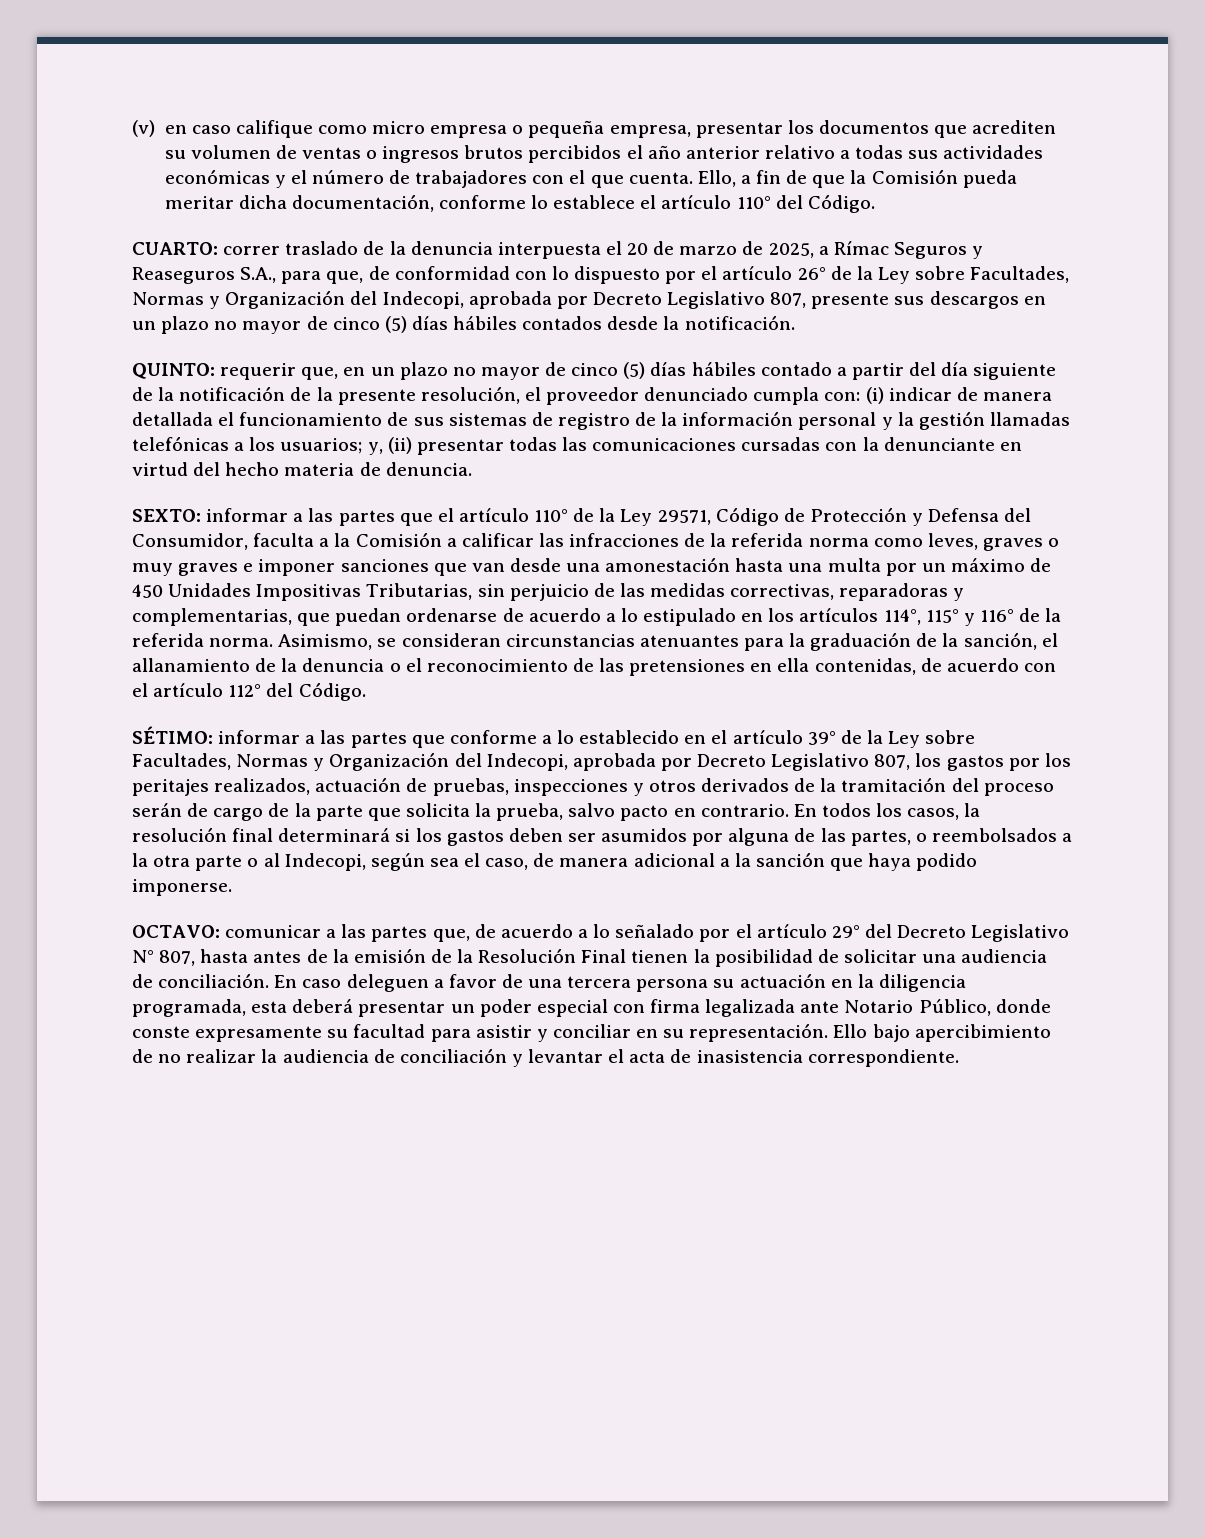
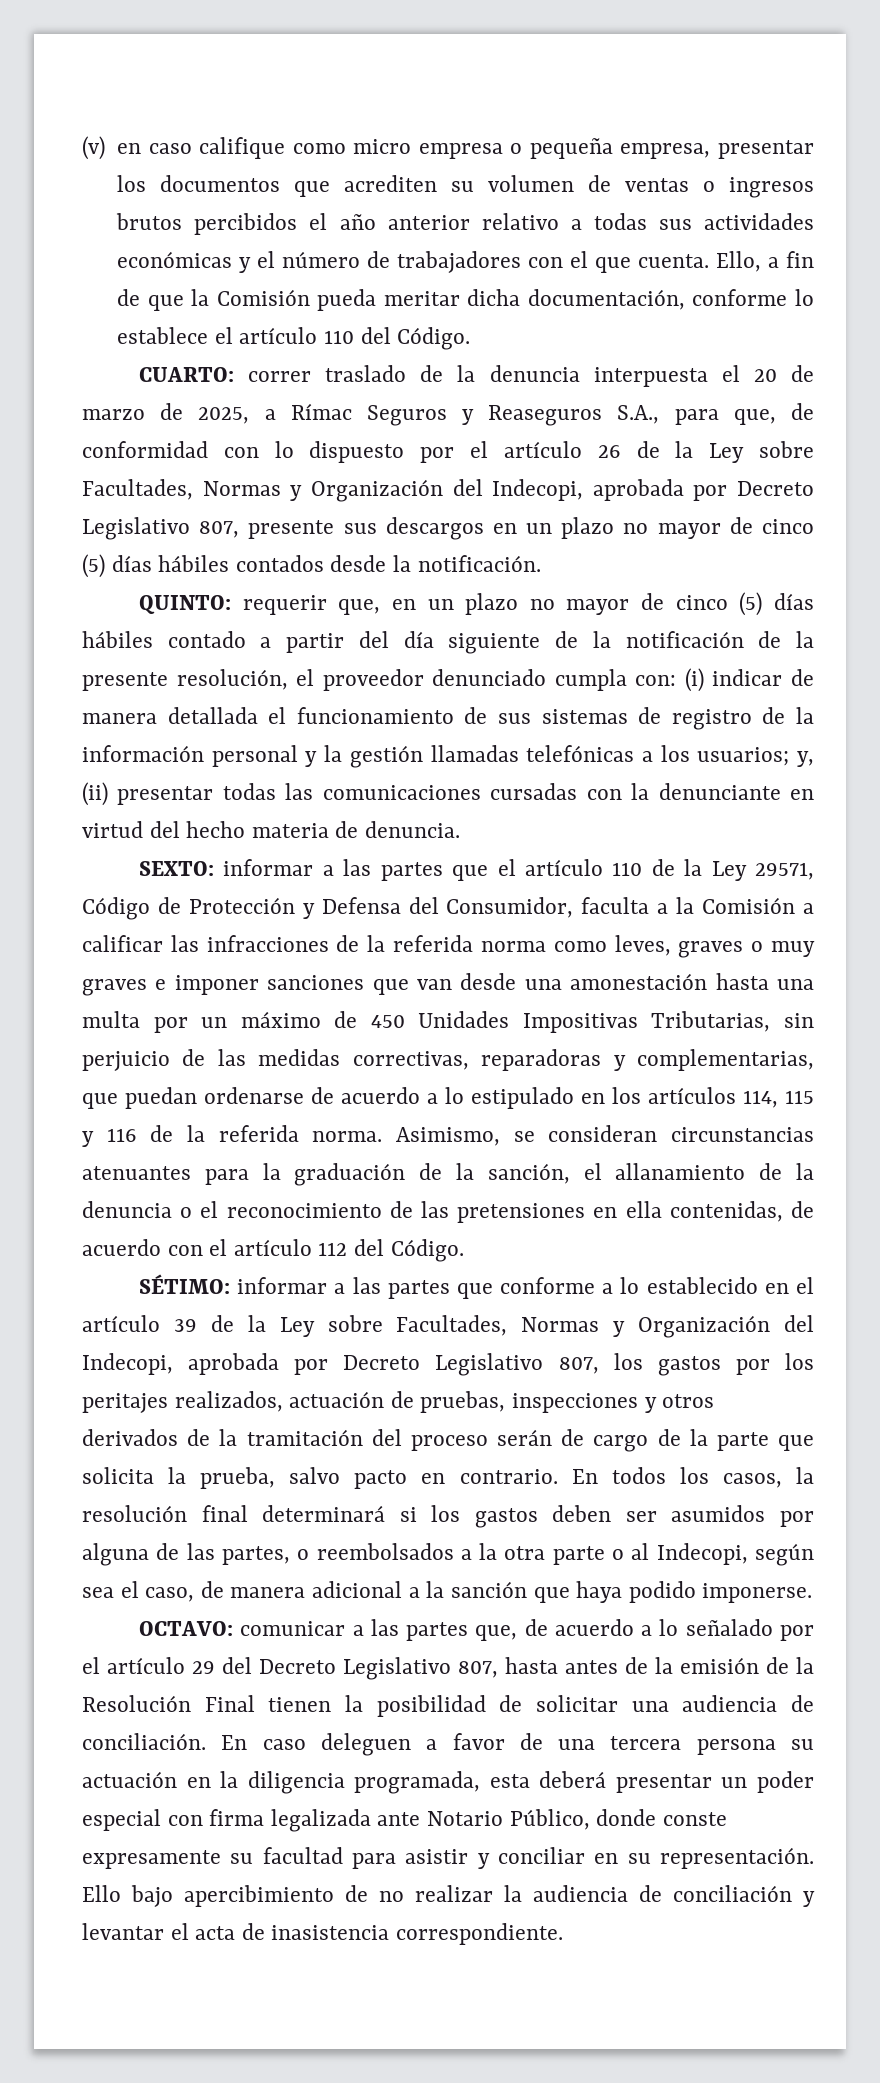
[736,196,771,209] 110° -> [324,330,355,344] 110
[797,267,826,280] 26° -> [597,445,621,458] 26
[534,509,569,522] 110° -> [612,862,643,876] 110
[883,609,1014,626] 114°, 115° y 116° -> [743,1090,814,1108] [82,1128,137,1147] 114, 115 y 116
[228,684,262,697] 112° -> [318,1242,348,1256] 112
[807,731,836,745] 39° -> [173,1319,197,1332] 39
[831,925,860,938] 29° -> [192,1661,215,1674] 29
[132,950,154,963] N° -> (451, 1668) none

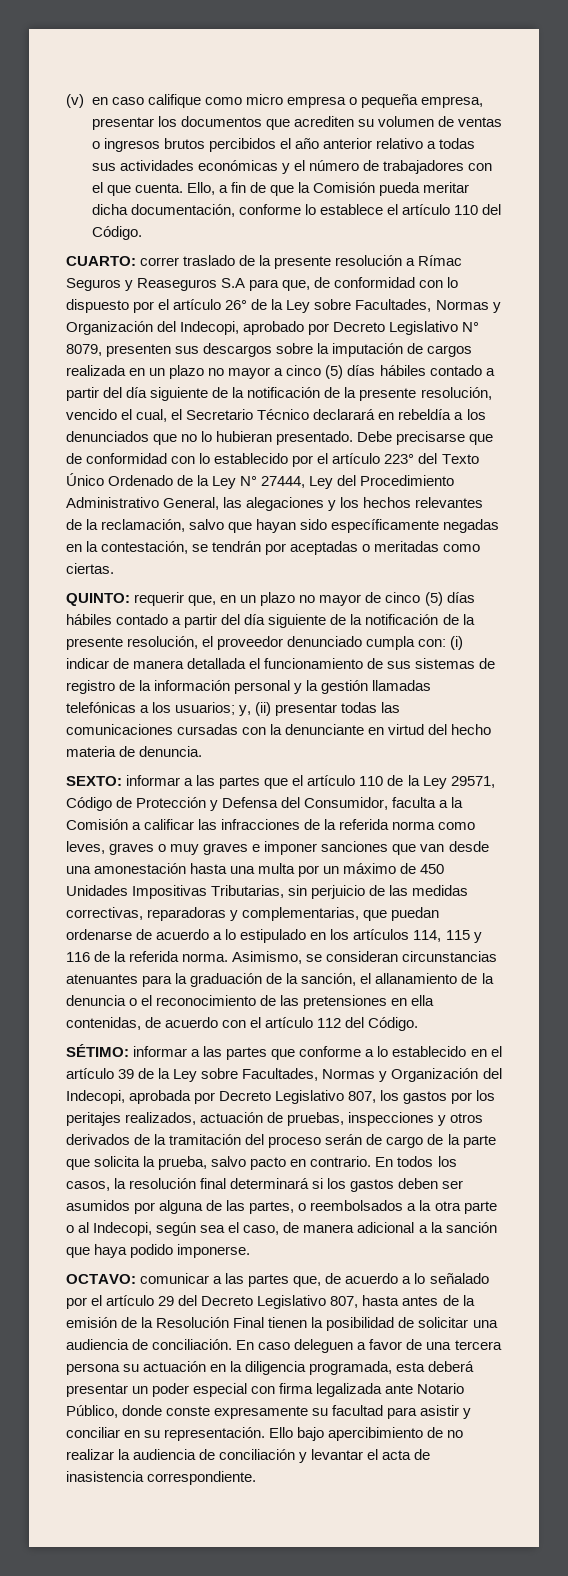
[489,365,815,387] [82,403,250,424] denuncia interpuesta el 20 de marzo de 2025, -> [274,255,403,269] presente resolución
[617,405,660,424] S.A., -> [221,278,246,288] S.A
[597,445,621,458] 26 -> [225,300,248,310] 26°
[592,479,814,501] [82,517,814,540] [82,554,541,578] aprobada por Decreto Legislativo 807, presente sus descargos en un plazo no mayor de cinco (5) días hábiles contados desde la notificación. -> [243,321,480,335] [66,343,473,357] [66,365,495,379] [66,387,492,401] [66,409,486,422] [66,431,494,445] [66,453,479,467] [66,473,455,489] [66,497,484,511] [66,519,500,533] [66,541,481,555] [66,563,114,574] aprobado por Decreto Legislativo N° 8079, presenten sus descargos sobre la imputación de cargos realizada en un plazo no mayor a cinco (5) días hábiles contado a partir del día siguiente de la notificación de la presente resolución, vencido el cual, el Secretario Técnico declarará en rebeldía a los denunciados que no lo hubieran presentado. Debe precisarse que de conformidad con lo establecido por el artículo 223° del Texto Único Ordenado de la Ley N° 27444, Ley del Procedimiento Administrativo General, las alegaciones y los hechos relevantes de la reclamación, salvo que hayan sido específicamente negadas en la contestación, se tendrán por aceptadas o meritadas como ciertas.

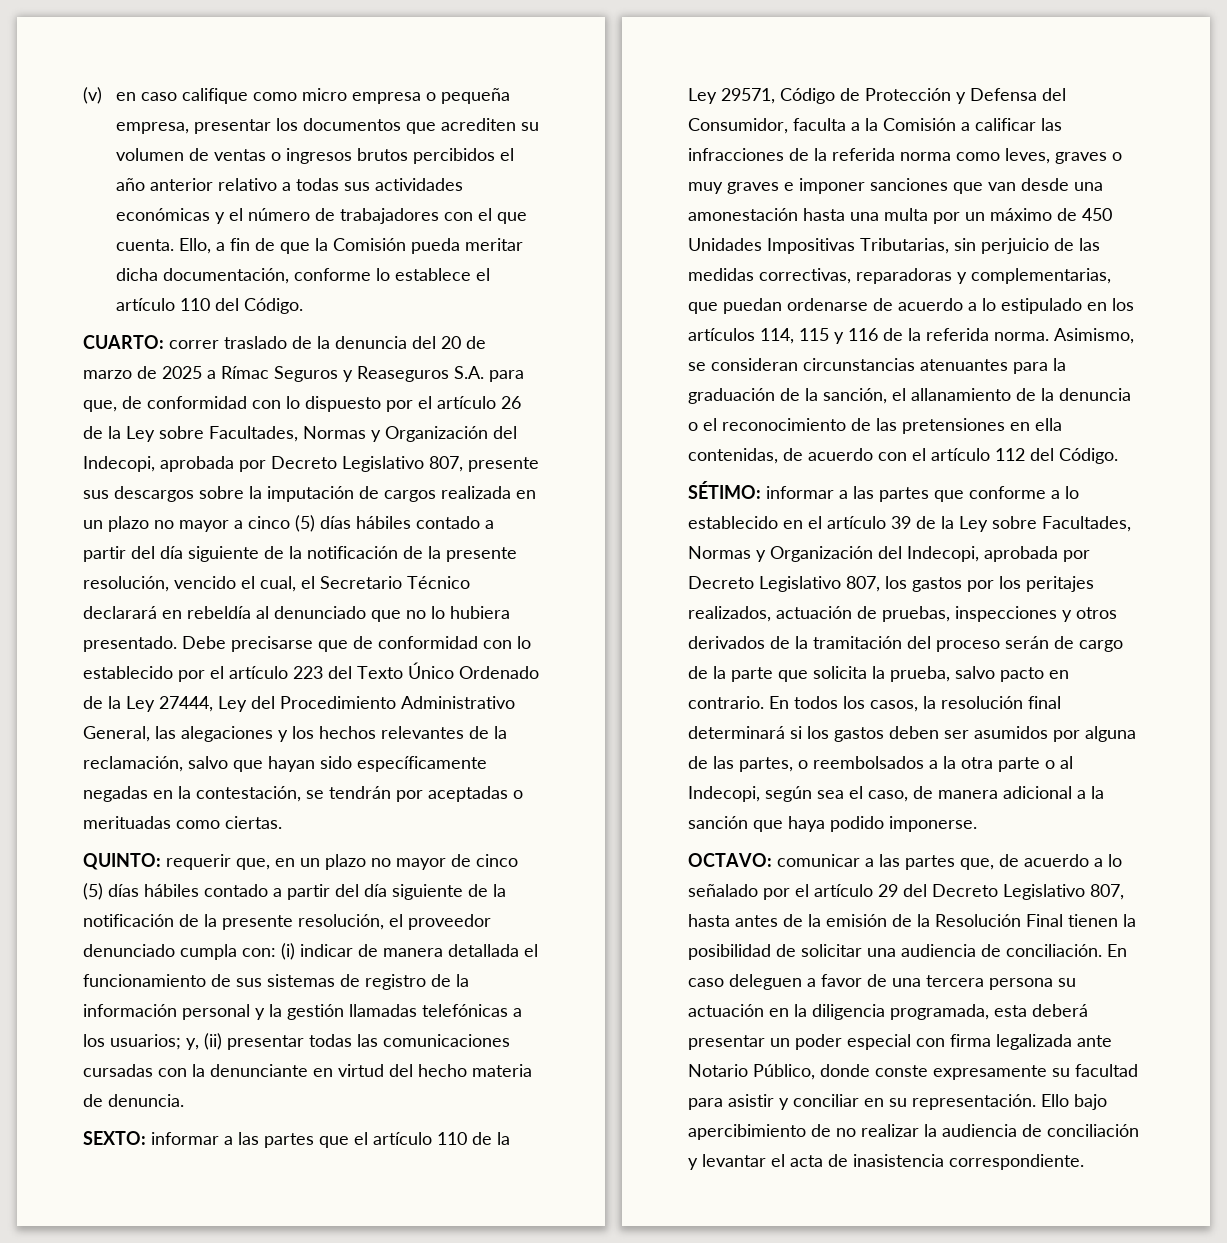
[274,255,403,269] presente resolución -> [335,336,486,349] [83,366,202,379] denuncia del 20 de marzo de 2025
[221,278,246,288] S.A -> [454,366,484,379] S.A.
[225,300,248,310] 26° -> [501,396,521,409] 26
[243,321,480,335] [66,344,172,357] aprobado por Decreto Legislativo N° 8079, presenten -> [160,456,539,472] aprobada por Decreto Legislativo 807, presente
[454,409,486,420] [66,431,149,442] a los denunciados -> [256,606,366,619] al denunciado
[216,431,273,442] hubieran -> [450,606,510,619] hubiera
[384,454,415,464] 223° -> [293,666,323,679] 223
[240,476,258,486] N° -> (155, 704) none
[374,541,440,552] meritadas -> [83,816,171,829] merituadas

